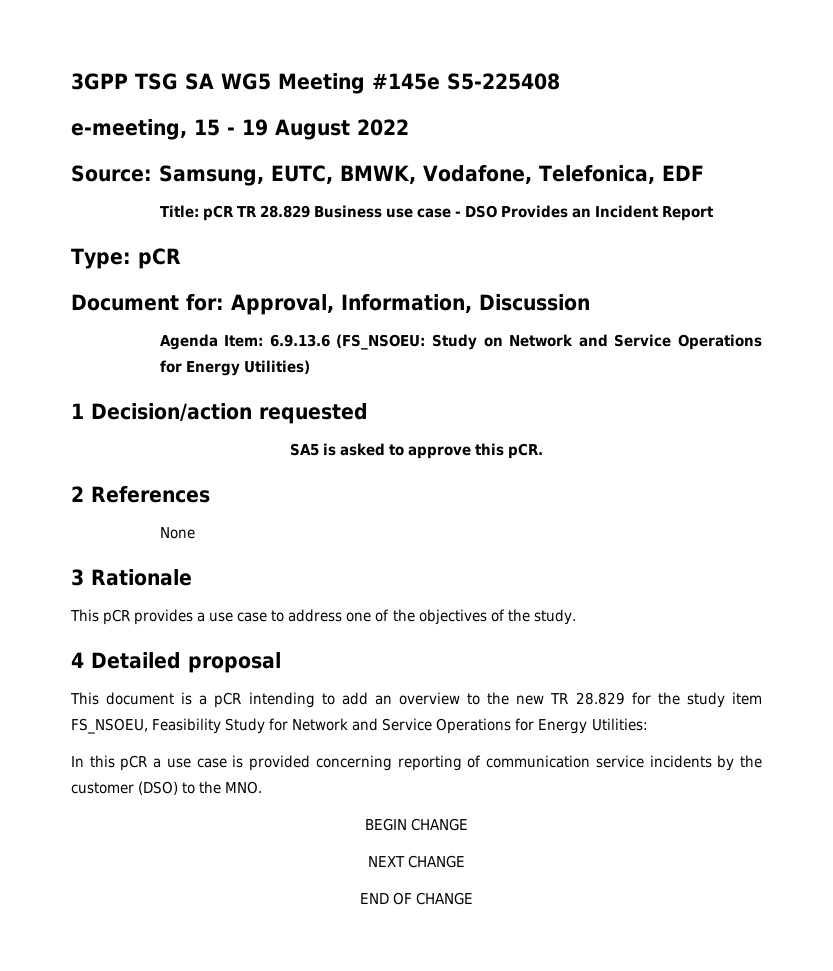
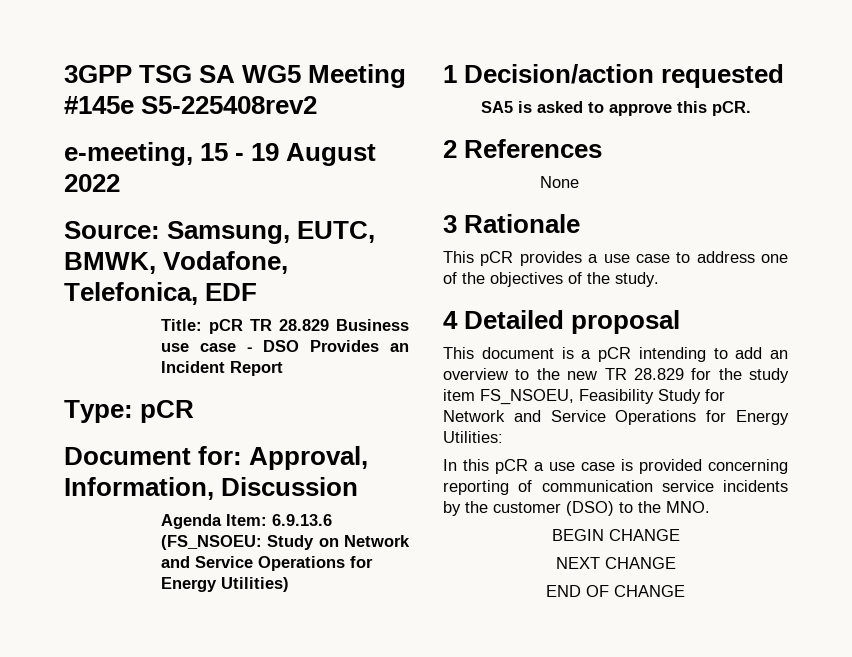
[447,73,560,90] S5-225408 -> [141,96,318,114] S5-225408rev2

